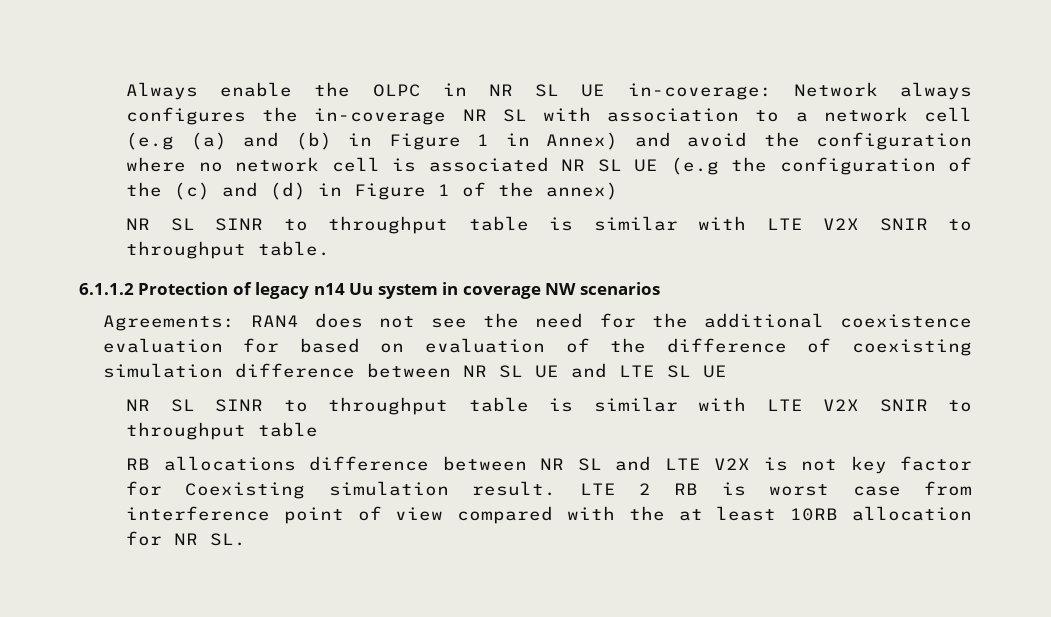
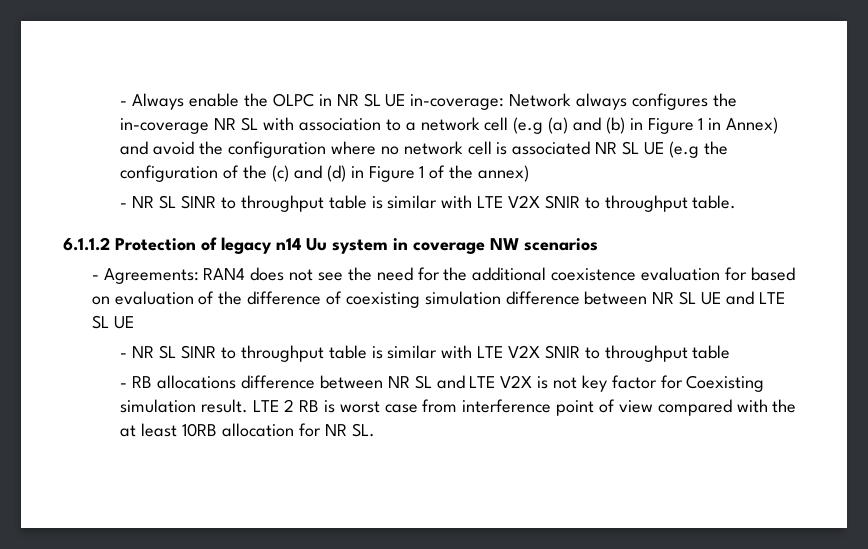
(126, 91) none -> [120,101,128,106] -
(619, 191) none -> [120,203,128,208] -
(660, 288) none -> [91,275,99,280] -
(727, 371) none -> [120,353,128,358] -
(319, 429) none -> [120,383,128,388] -

